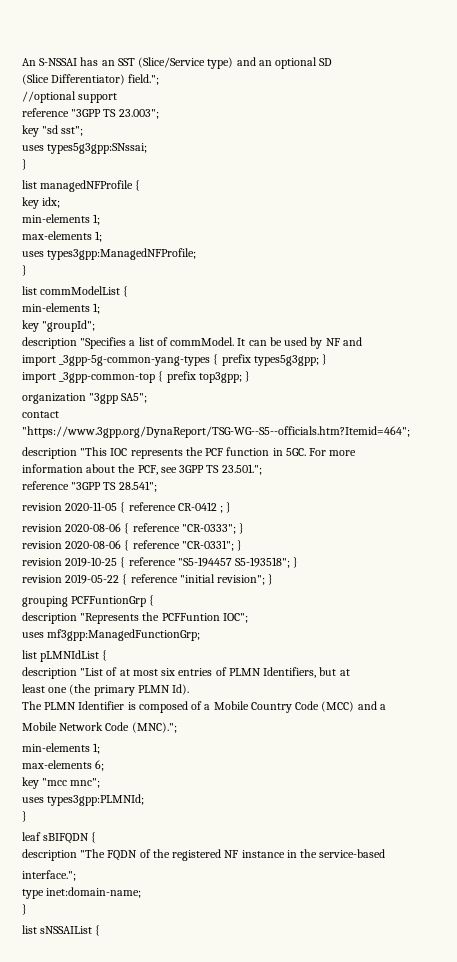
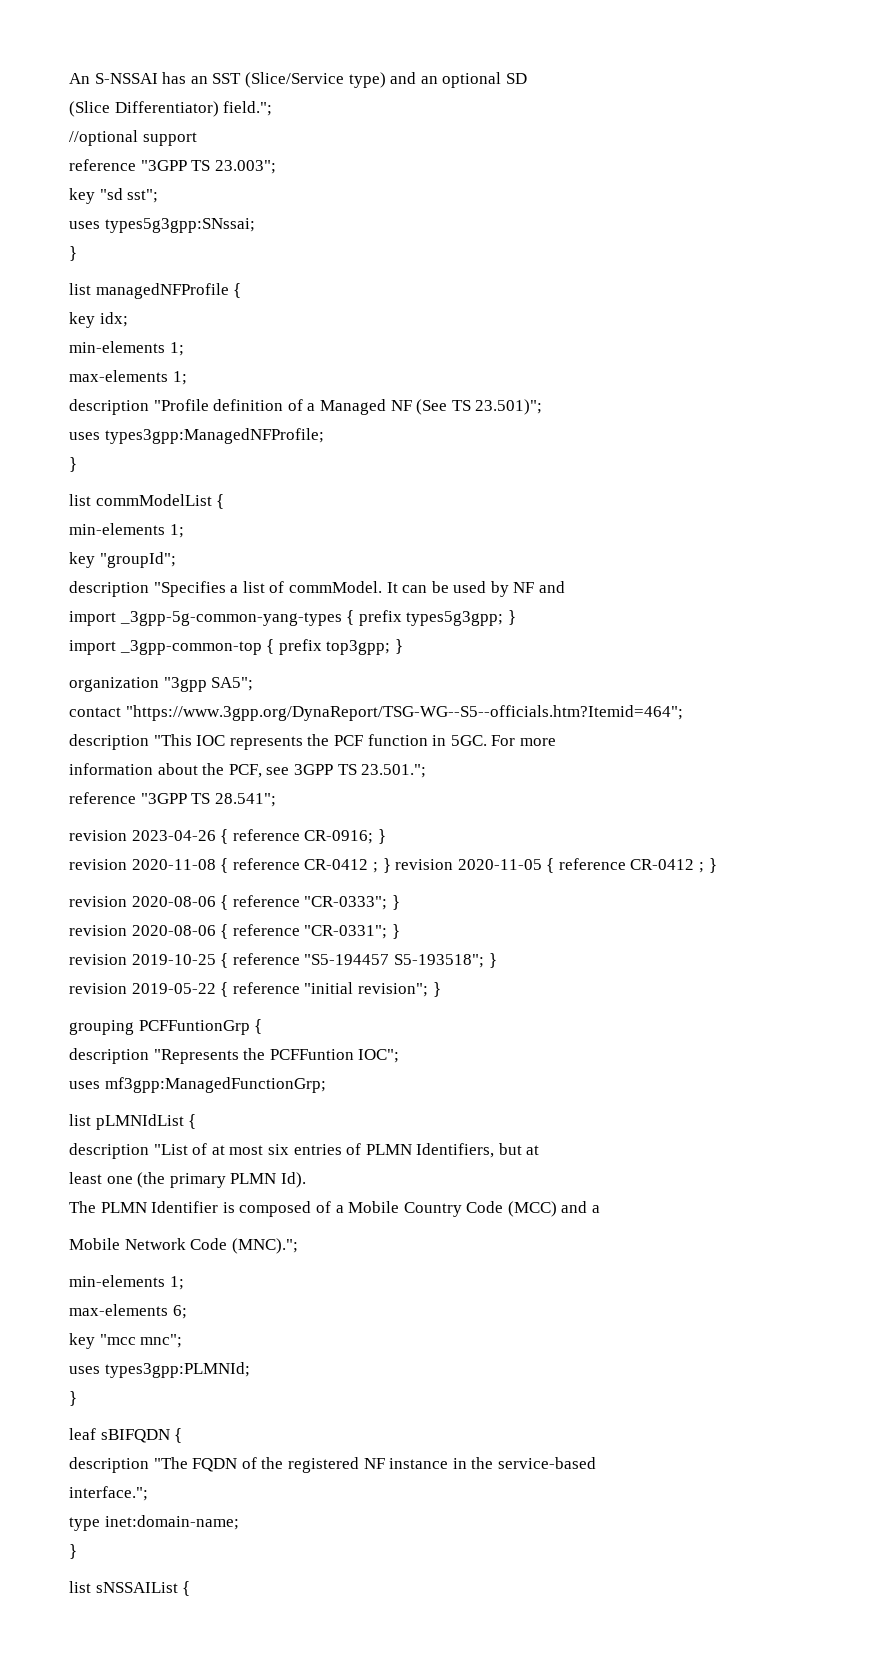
(103, 236) none -> [69,399,543,415] // description "Profile definition of a Managed NF (See TS 23.501)";
(62, 507) none -> [131,829,386,844] [69,858,454,873] 2023-04-26 { reference CR-0916; } // revision 2020-11-08 { reference CR-0412 ; } revision

